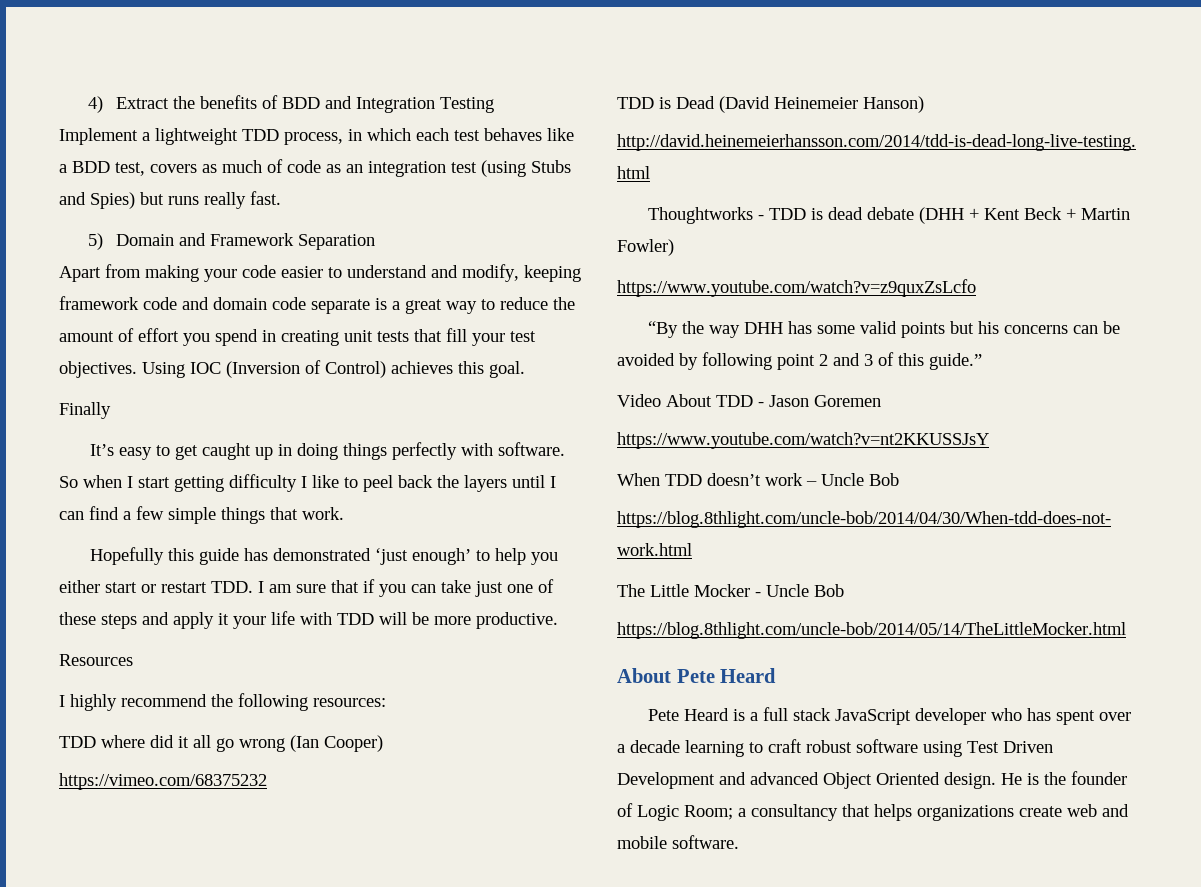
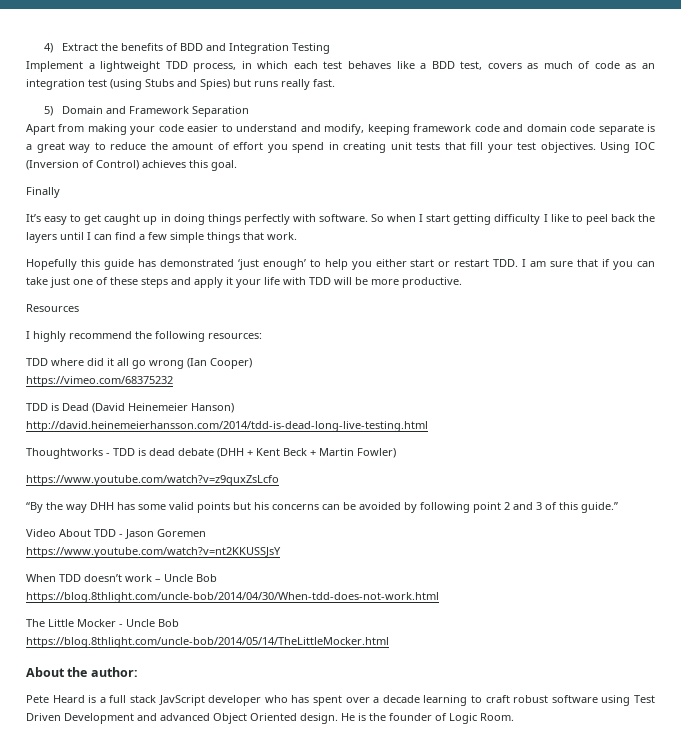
[676,668,777,683] Pete Heard -> [67,667,138,677] the author:
[835,709,912,725] JavaScript -> [158,695,205,706] JavScript
[684,804,1129,821] [617,835,739,849] Room; a consultancy that helps organizations create web and mobile software. -> [480,713,514,721] Room.

